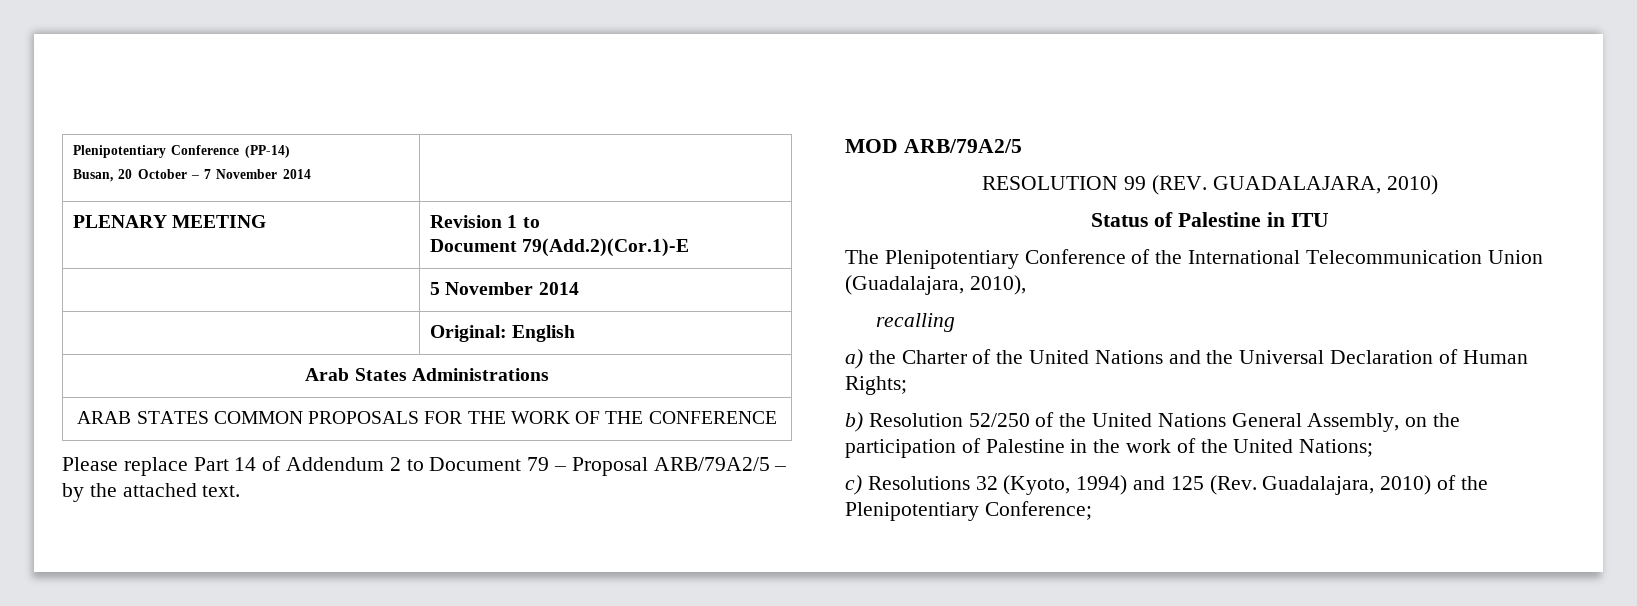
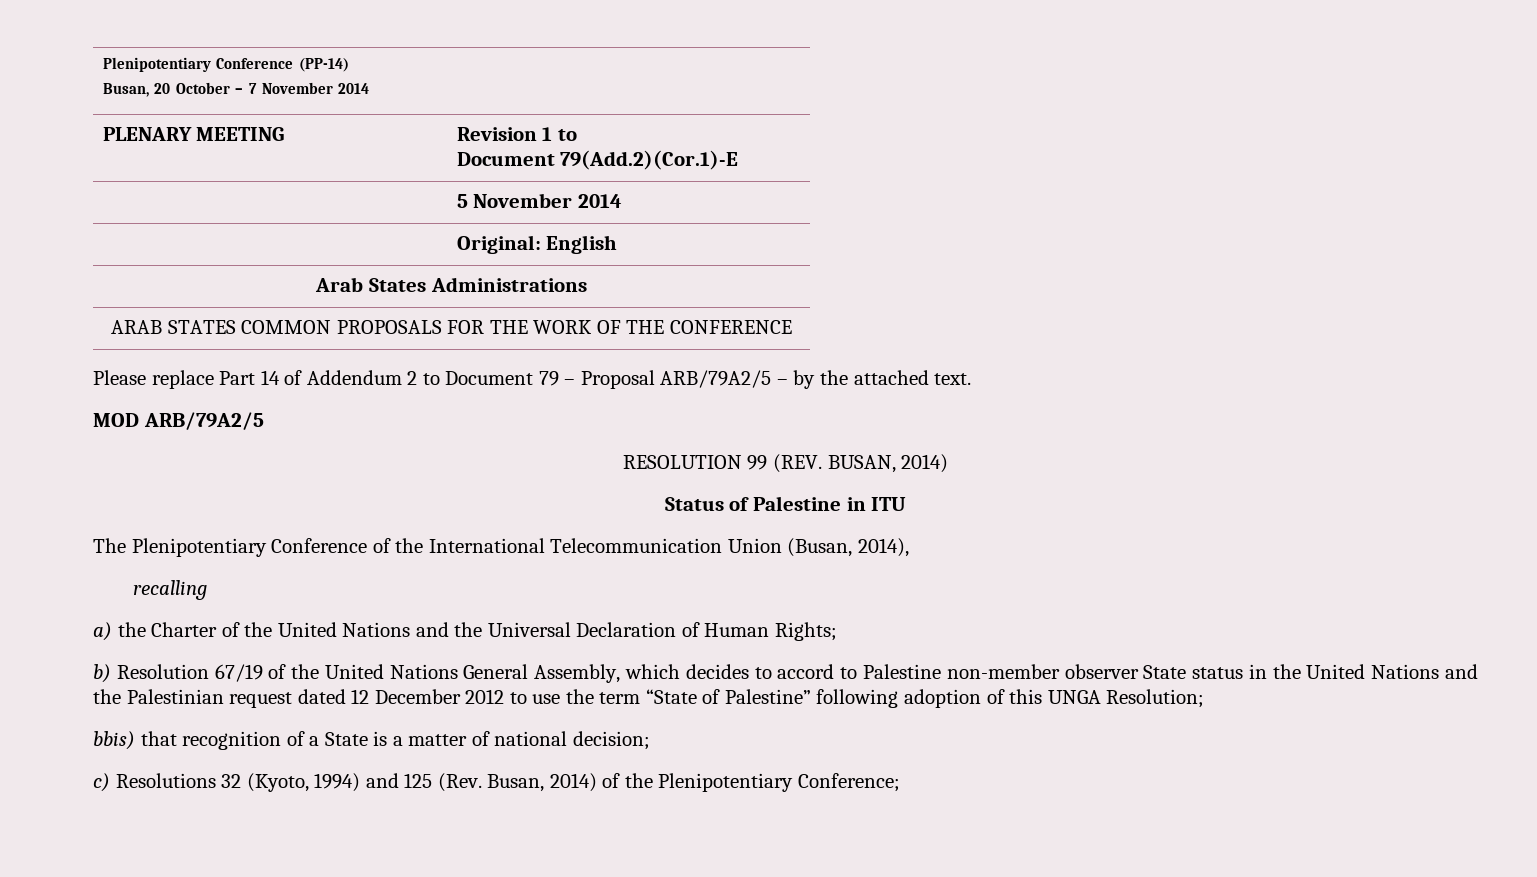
[1212,175,1438,195] GUADALAJARA, 2010) -> [827,454,949,473] BUSAN, 2014)
[845,275,1026,295] (Guadalajara, 2010), -> [787,538,909,557] (Busan, 2014),
[968,413,1030,427] 52/250 -> [214,664,263,682] 67/19
[1405,413,1461,427] [845,438,1374,458] on the participation of Palestine in the work of the United Nations; -> [625,664,1479,679] [93,689,1205,708] [93,731,650,750] which decides to accord to Palestine non-member observer State status in the United Nations and the Palestinian request dated 12 December 2012 to use the term “State of Palestine” following adoption of this UNGA Resolution; // bbis) that recognition of a State is a matter of national decision;
[1262,475,1432,495] Guadalajara, 2010) -> [487,773,597,792] Busan, 2014)

